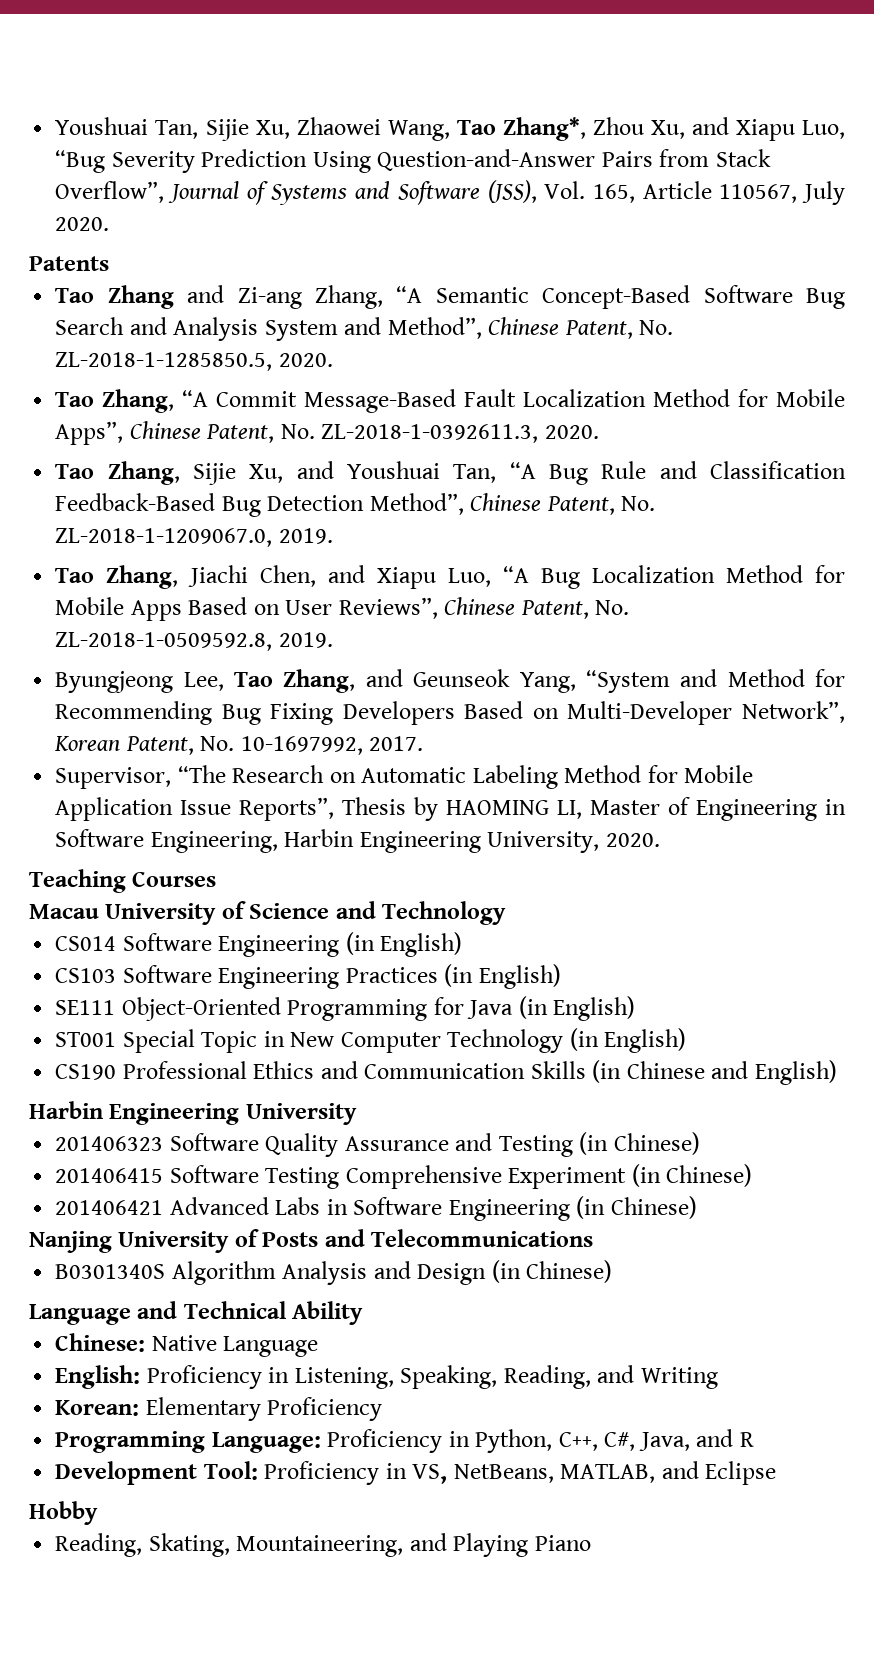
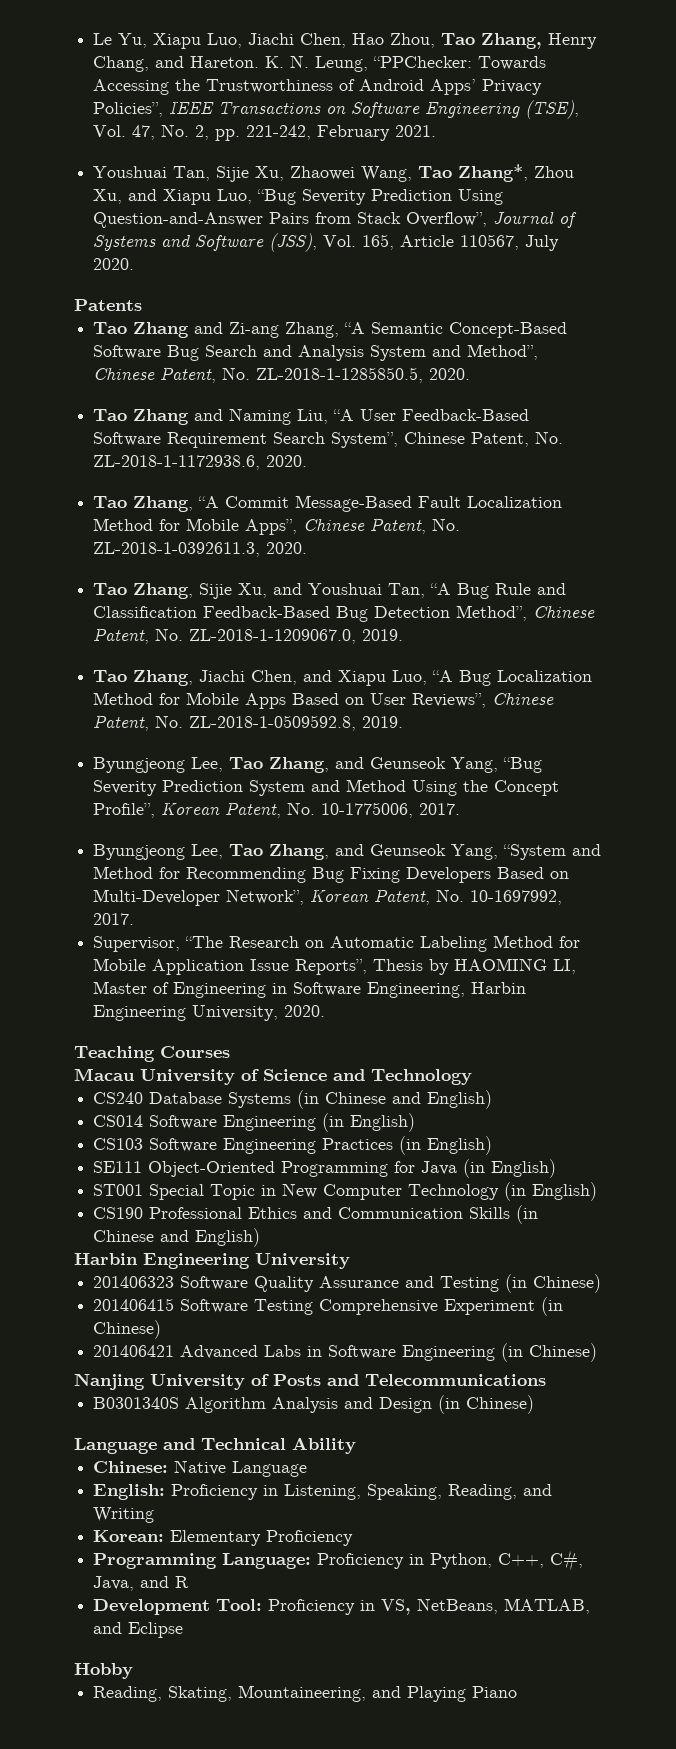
(55, 126) none -> [93,33,598,49] [93,55,547,72] [93,79,543,95] [93,100,580,119] [93,124,437,141] Le Yu, Xiapu Luo, Jiachi Chen, Hao Zhou, Tao Zhang, Henry Chang, and Hareton. K. N. Leung, “PPChecker: Towards Accessing the Trustworthiness of Android Apps’ Privacy Policies”, IEEE Transactions on Software Engineering (TSE), Vol. 47, No. 2, pp. 221-242, February 2021. //
(333, 360) none -> [93,408,530,425] [93,431,564,448] [93,455,308,470] // Tao Zhang and Naming Liu, “A User Feedback-Based Software Requirement Search System”, Chinese Patent, No. ZL-2018-1-1172938.6, 2020.
(333, 640) none -> [93,757,543,773] [93,779,560,796] [93,802,461,818] // Byungjeong Lee, Tao Zhang, and Geunseok Yang, “Bug Severity Prediction System and Method Using the Concept Profile”, Korean Patent, No. 10-1775006, 2017.
(507, 913) none -> [93,1090,493,1109] // CS240 Database Systems (in Chinese and English)

